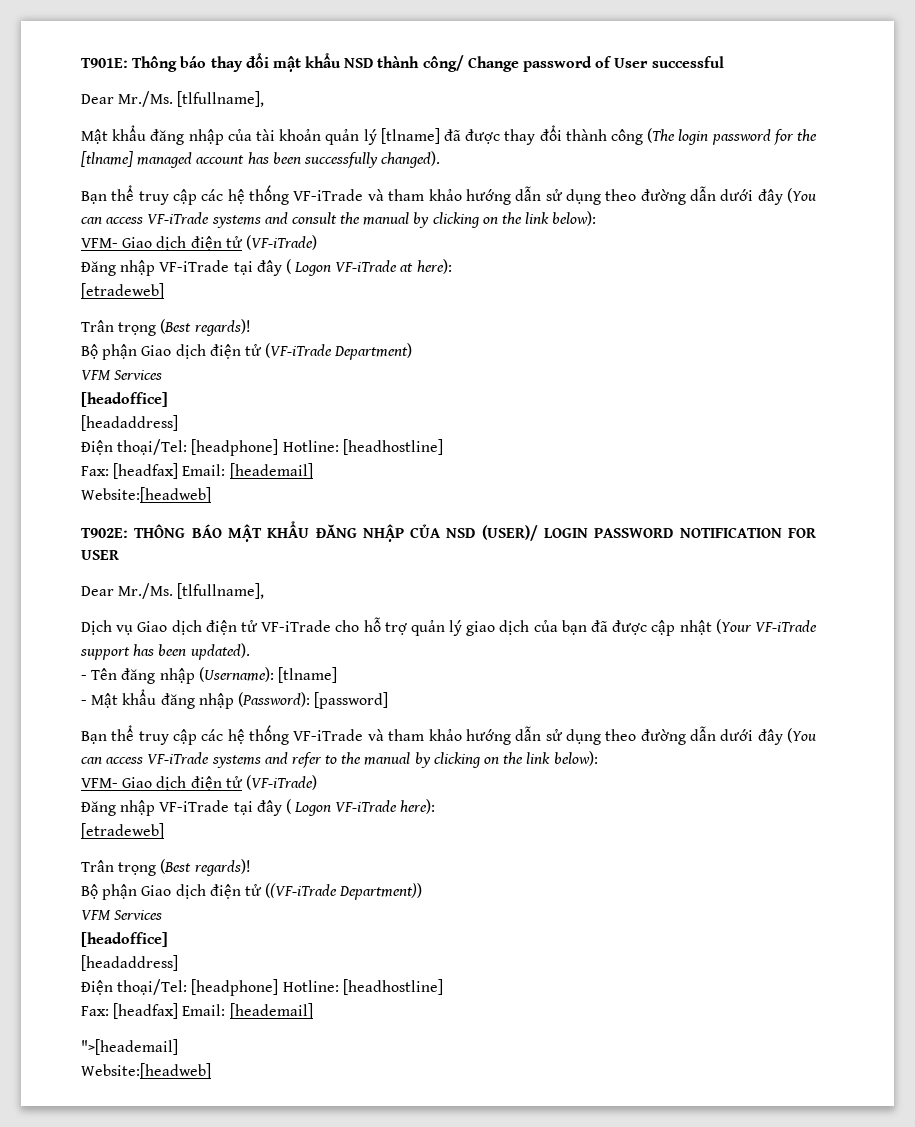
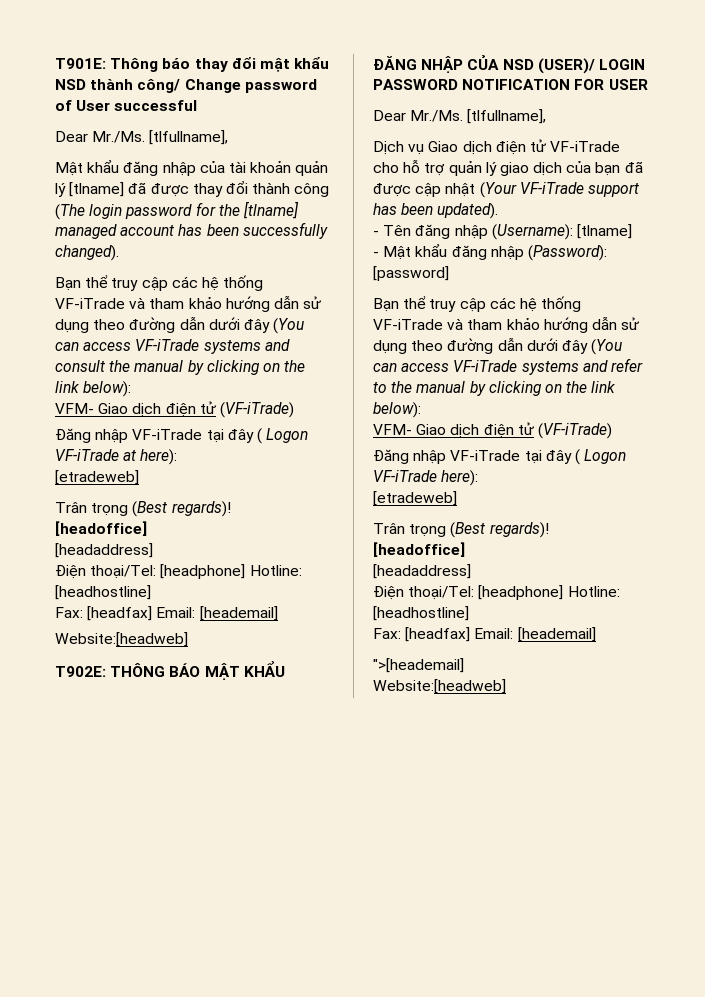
[81,343,413,360] [81,370,163,380] // Bộ phận Giao dịch điện tử (VF-iTrade Department) // VFM Services -> (231, 509) none
[81,883,423,900] [81,910,163,920] // Bộ phận Giao dịch điện tử ((VF-iTrade Department)) // VFM Services -> (549, 530) none

